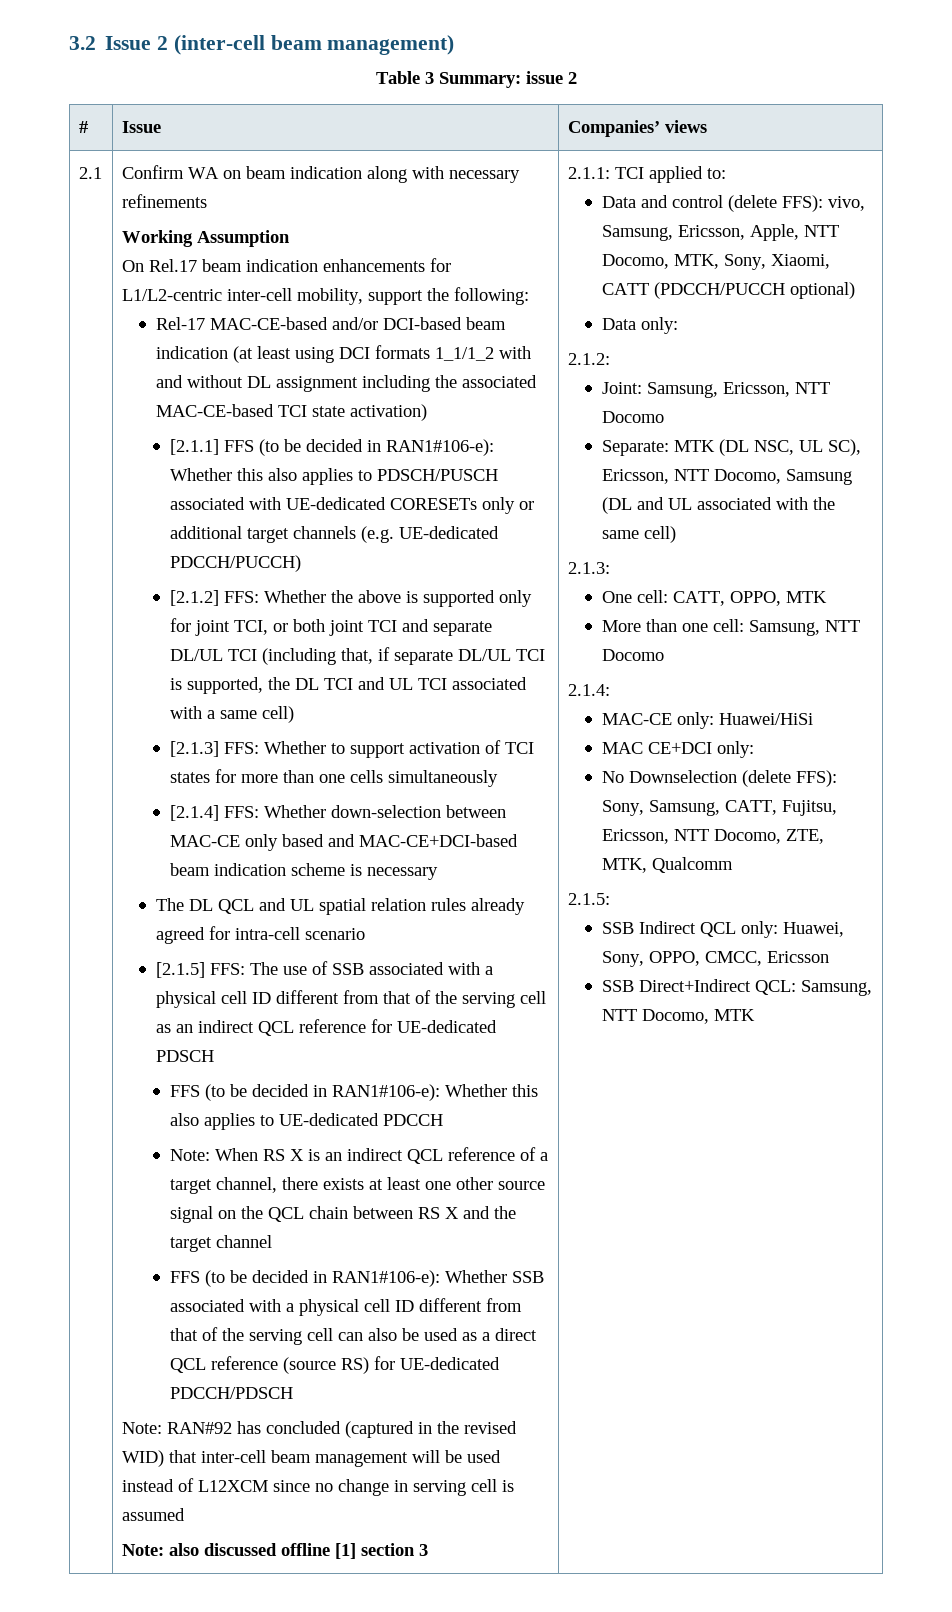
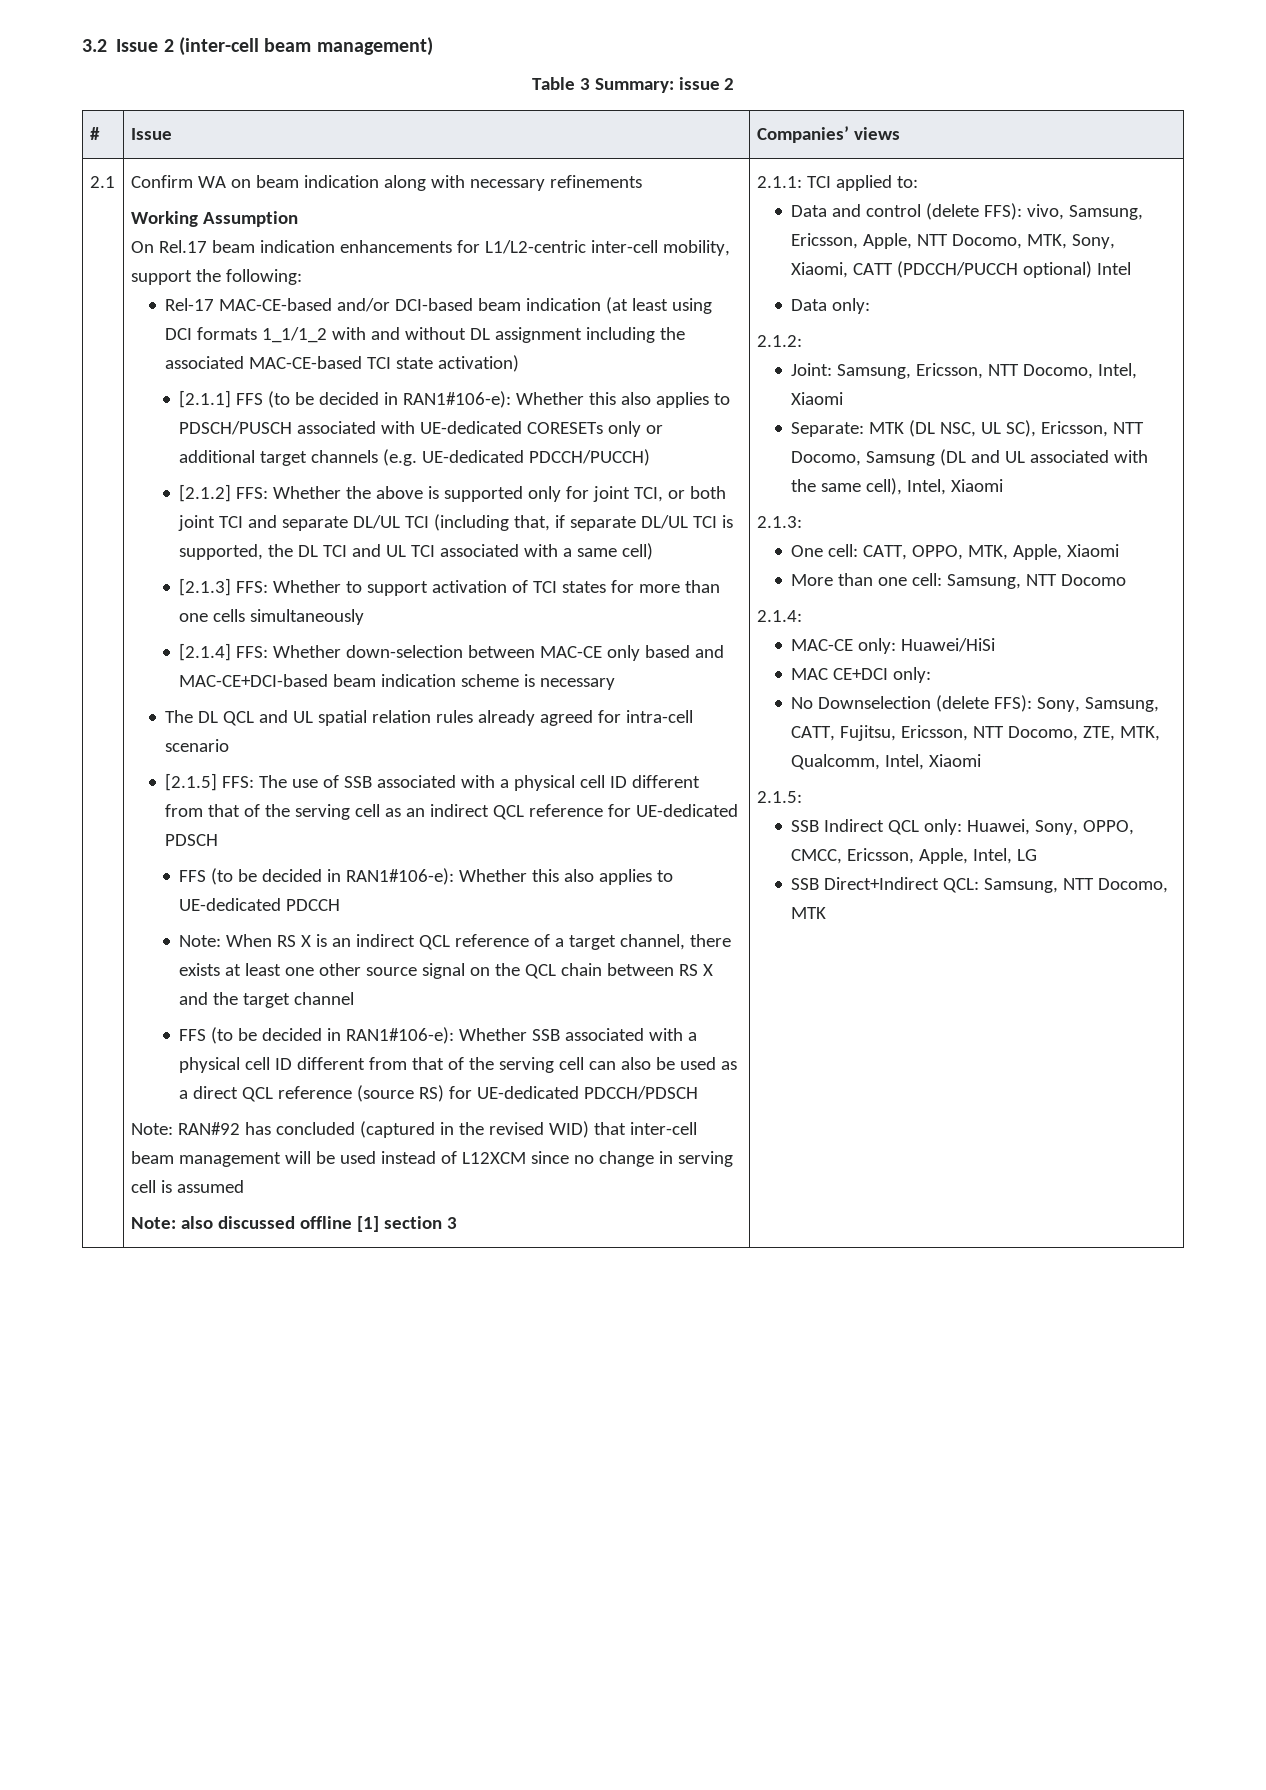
(855, 290) none -> [1097,262,1132,275] Intel
[601,411,664,423] Docomo -> [1023,363,1138,379] [791,392,844,405] Docomo, Intel, Xiaomi
[643,526,676,543] cell) -> [866,478,1004,495] cell), Intel, Xiaomi
[785,591,827,603] MTK -> [968,544,1120,560] MTK, Apple, Xiaomi
[651,857,733,873] Qualcomm -> [791,754,982,770] Qualcomm, Intel, Xiaomi
[766,951,829,963] Ericsson -> [847,848,1038,864] Ericsson, Apple, Intel, LG

